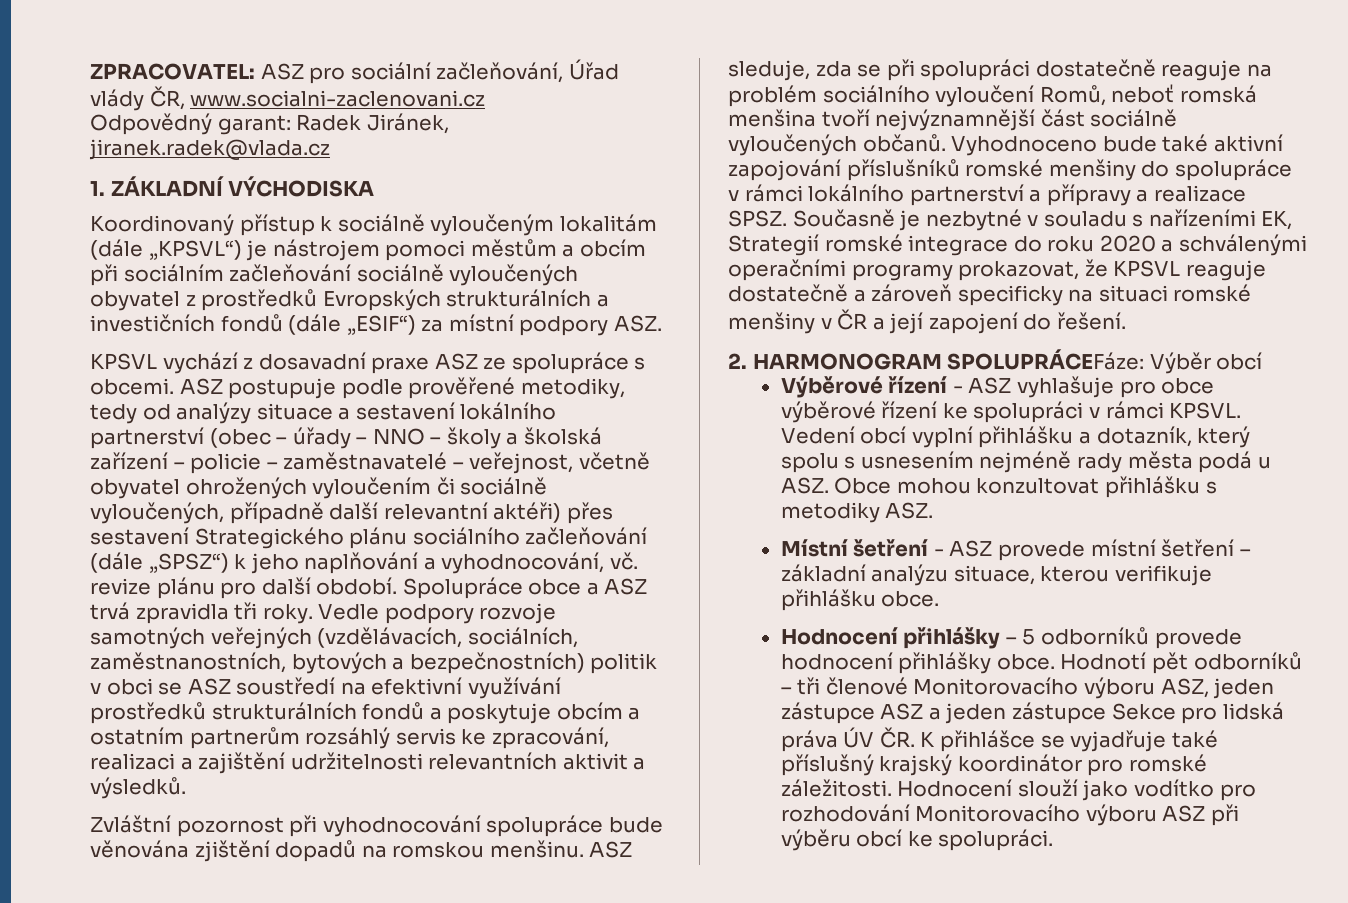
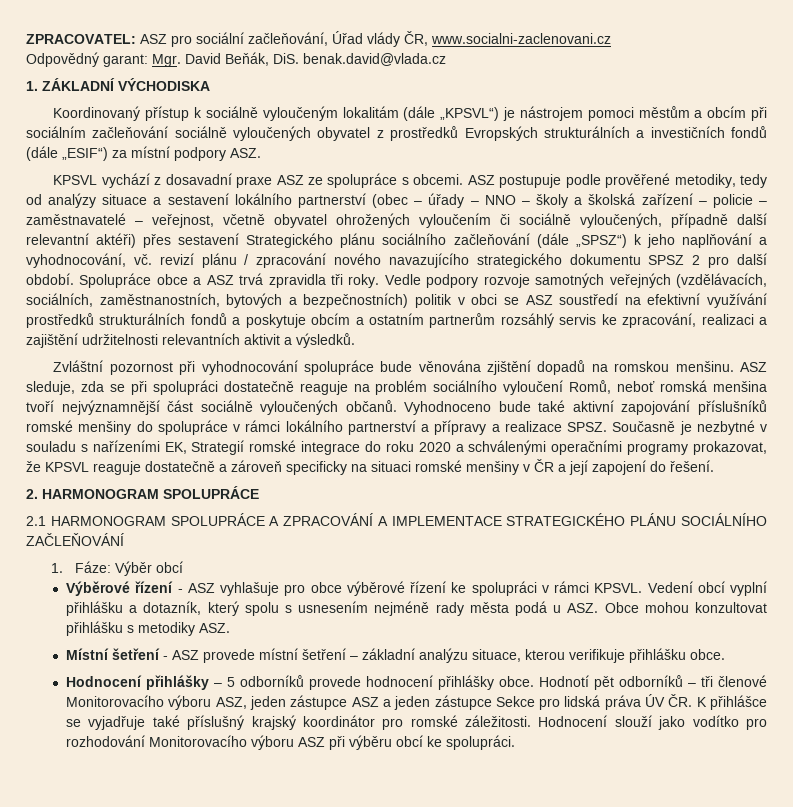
[296,113,449,134] [89,139,330,160] Radek Jiránek, jiranek.radek@vlada.cz -> [152,52,446,67] Mgr. David Beňák, DiS. benak.david@vlada.cz
[90,577,215,599] revize plánu -> [159,253,701,268] revizí plánu / zpracování nového navazujícího strategického dokumentu SPSZ 2
[947,349,1145,370] SPOLUPRÁCEFáze: -> [163,486,259,499] [26,513,767,526] [26,533,124,546] [50,561,112,573] SPOLUPRÁCE // 2.1 HARMONOGRAM SPOLUPRÁCE A ZPRACOVÁNÍ A IMPLEMENTACE STRATEGICKÉHO PLÁNU SOCIÁLNÍHO ZAČLEŇOVÁNÍ // 1. Fáze:

